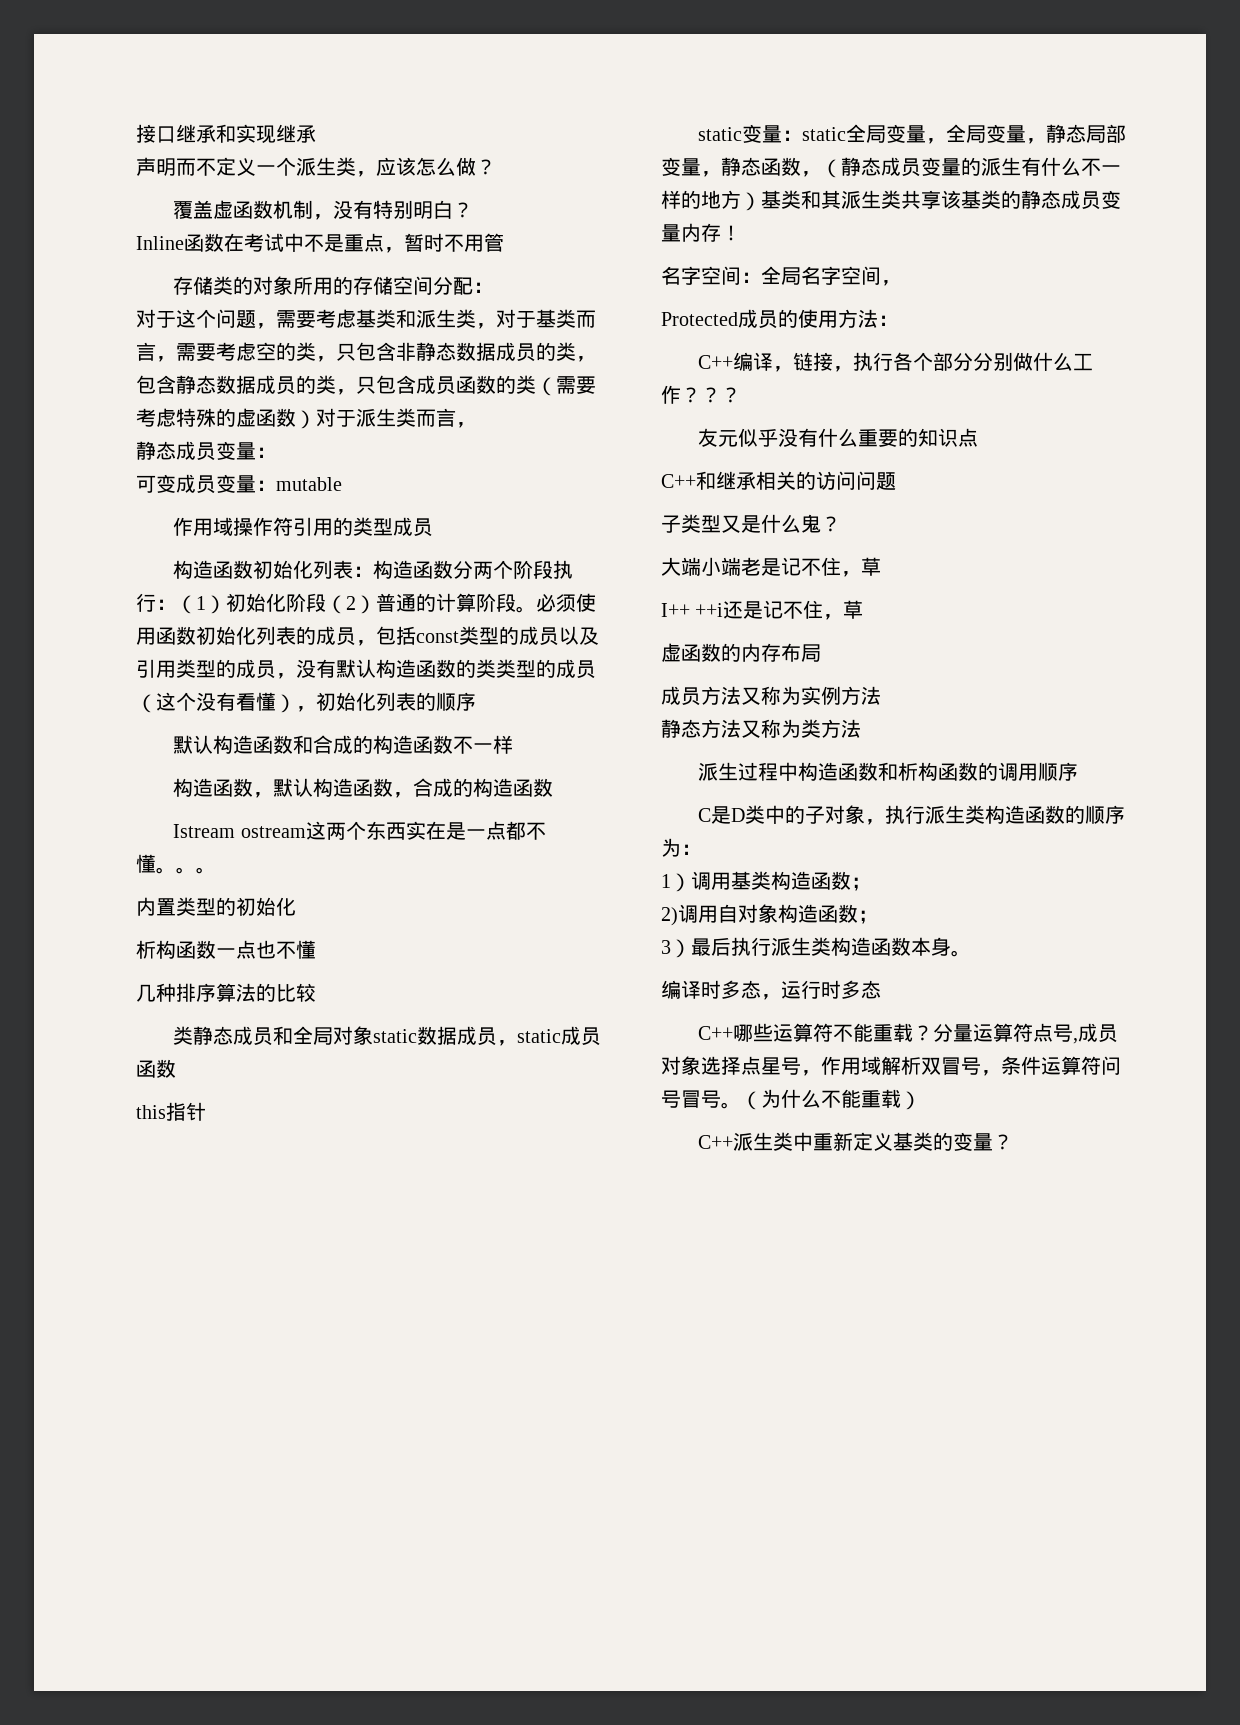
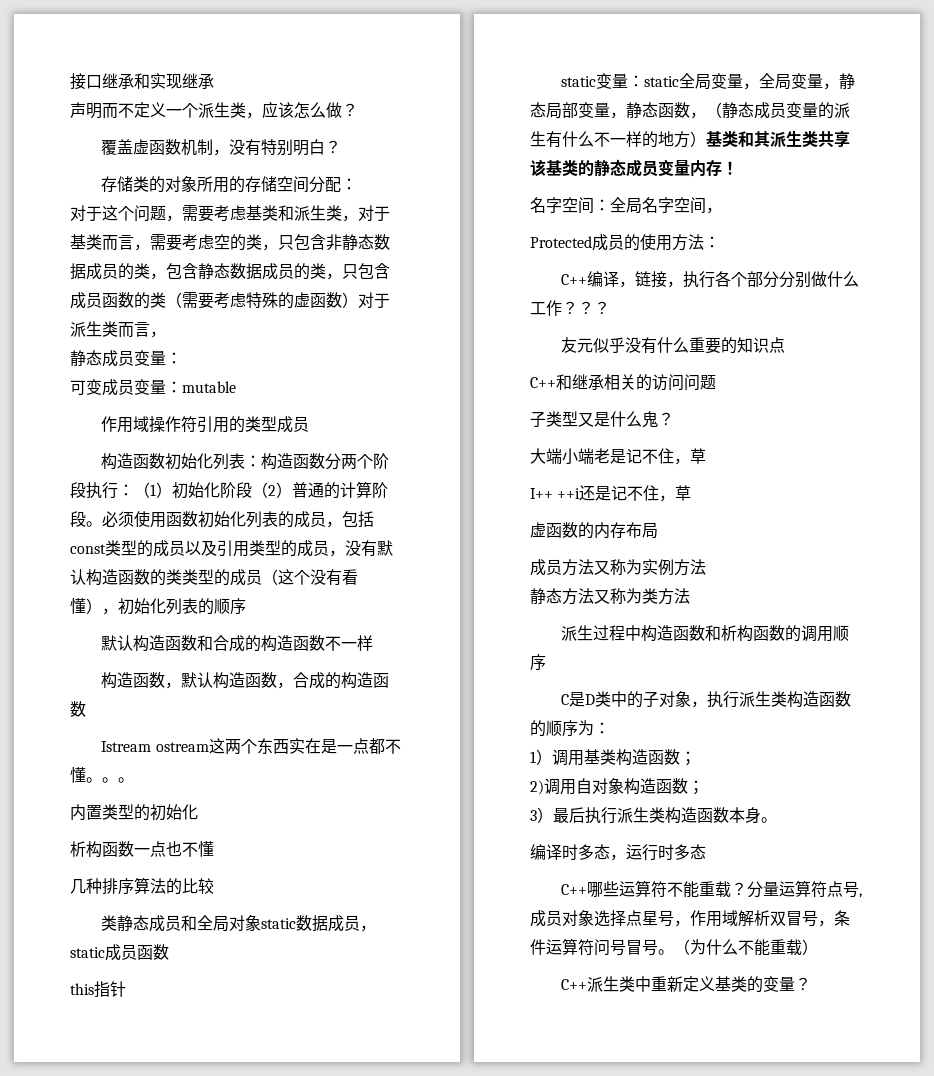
[136,233,504,253] // Inline函数在考试中不是重点，暂时不用管 -> (342, 147) none

